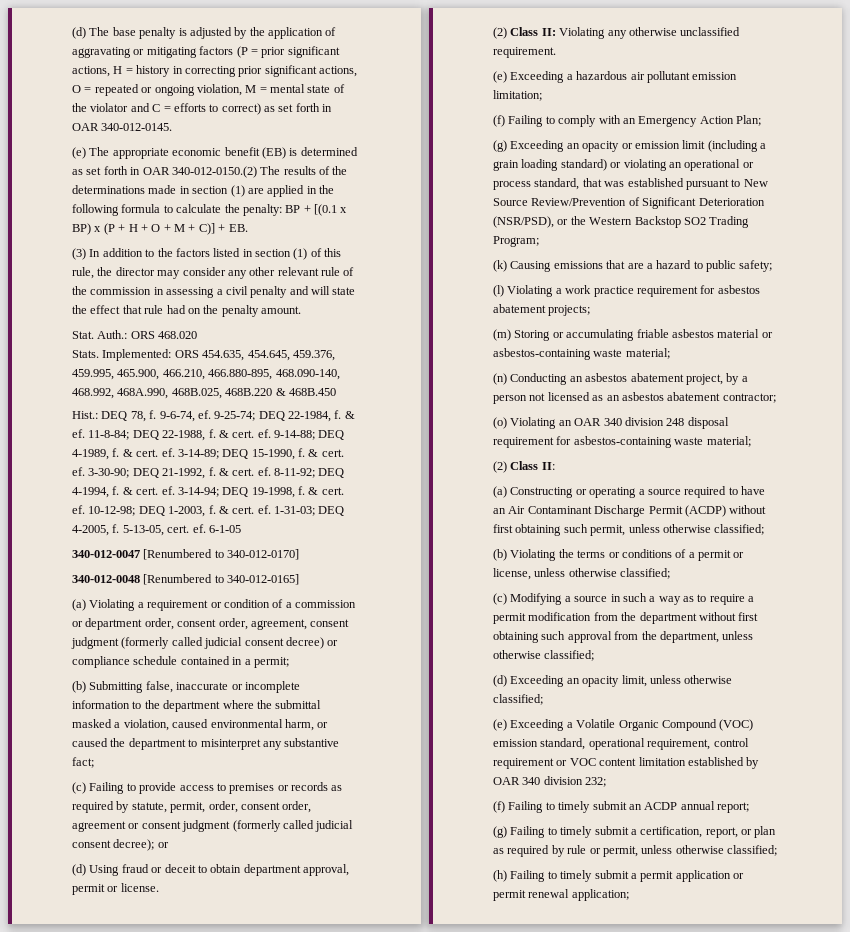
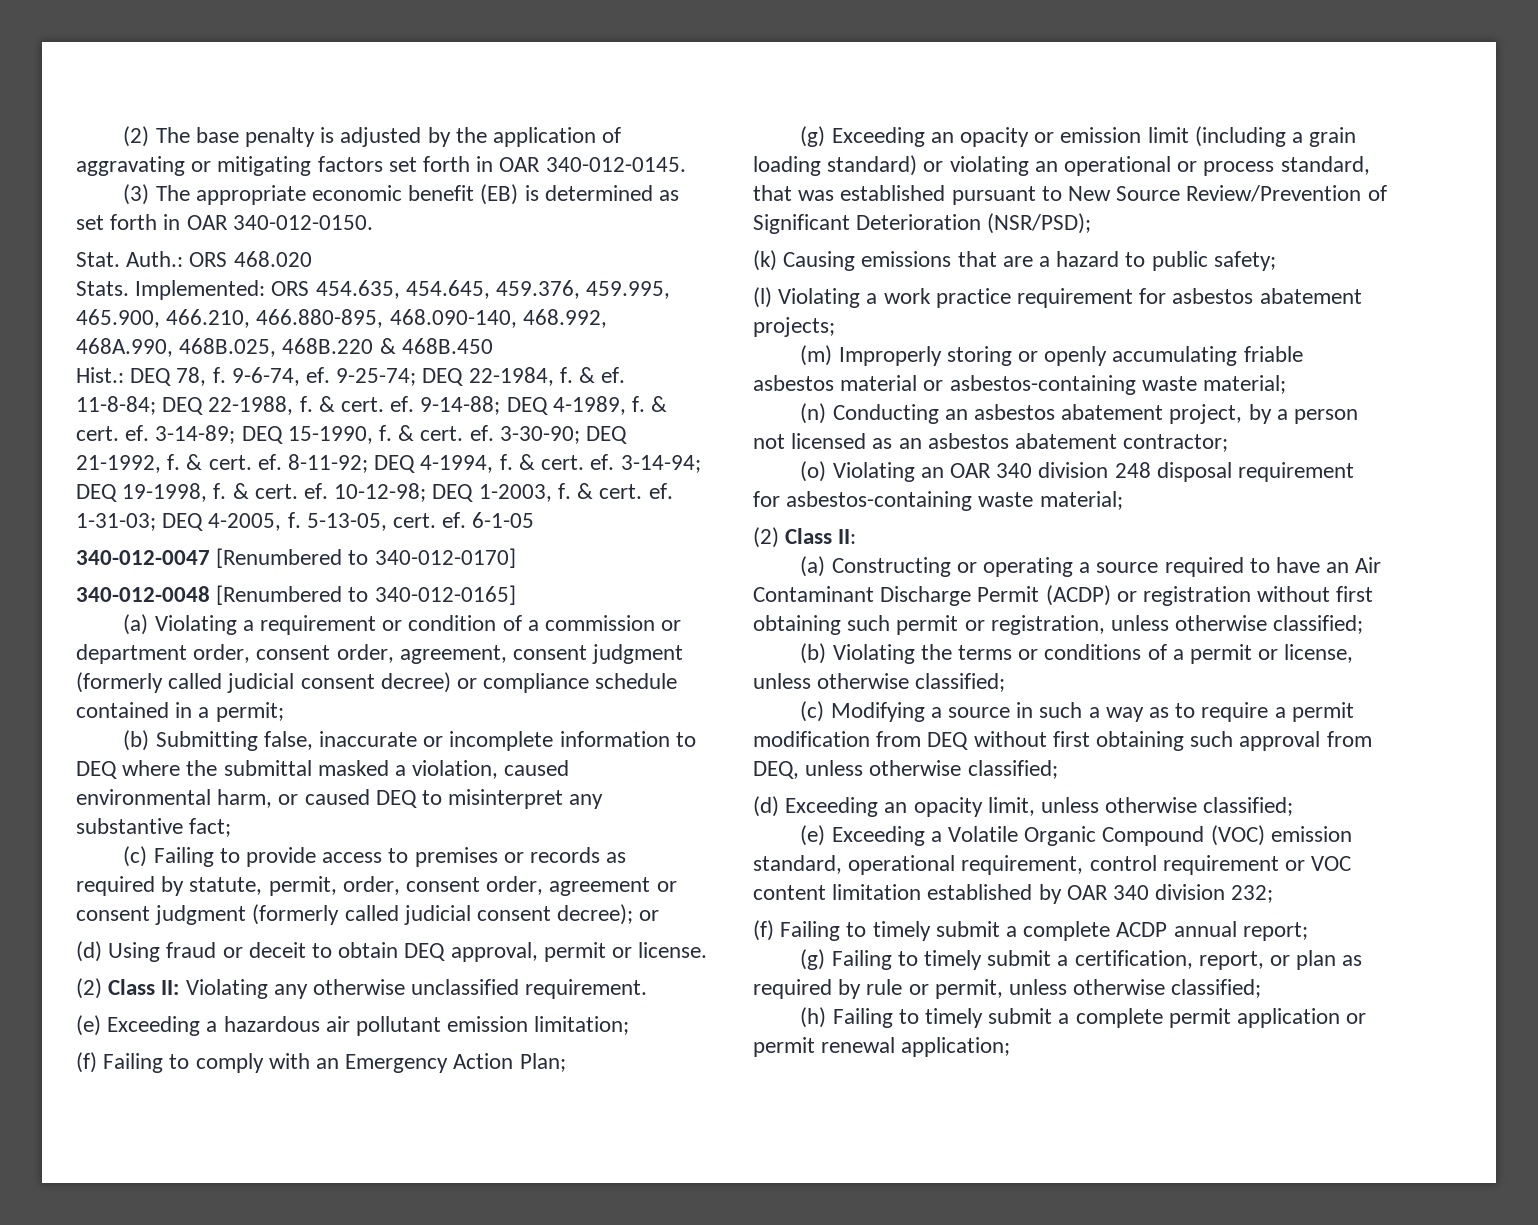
[72,27,86,39] (d) -> [123,126,150,147] (2)
[236,46,340,58] [72,65,357,77] [72,84,345,96] [72,103,275,115] (P = prior significant actions, H = history in correcting prior significant actions, O = repeated or ongoing violation, M = mental state of the violator and C = efforts to correct) as -> (383, 164) none
[72,147,86,159] (e) -> [123,184,150,205] (3)
[171,166,348,178] [72,185,334,197] [72,204,348,216] [72,223,248,235] [72,248,342,260] [72,267,355,279] [72,286,356,298] [72,305,301,317] 340-012-0150.(2) The results of the determinations made in section (1) are applied in the following formula to calculate the penalty: BP + [(0.1 x BP) x (P + H + O + M + C)] + EB. // (3) In addition to the factors listed in section (1) of this rule, the director may consider any other relevant rule of the commission in assessing a civil penalty and will state the effect that rule had on the penalty amount. -> [232,215,373,230] 340-012-0150.
[144,700,221,712] the department -> [76,761,117,779] DEQ
[110,738,186,750] the department -> [375,790,417,808] DEQ
[243,864,301,876] department -> [404,943,446,961] DEQ
[493,216,750,228] [493,236,539,247] (NSR/PSD), or the Western Backstop SO2 Trading Program; -> [987,213,1092,234] (NSR/PSD);
[514,330,564,341] Storing or -> [838,346,1108,366] Improperly storing or openly
[729,505,767,514] [493,524,626,536] without first obtaining such permit, -> [1116,586,1374,606] [753,615,1105,635] or registration without first obtaining such permit or registration,
[621,612,697,624] the department -> [927,732,969,750] DEQ
[641,631,719,643] the department, -> [753,761,799,779] DEQ,
[628,804,642,810] an -> [1006,921,1111,941] a complete
(637, 876) none -> [1075,1008,1163,1028] complete

